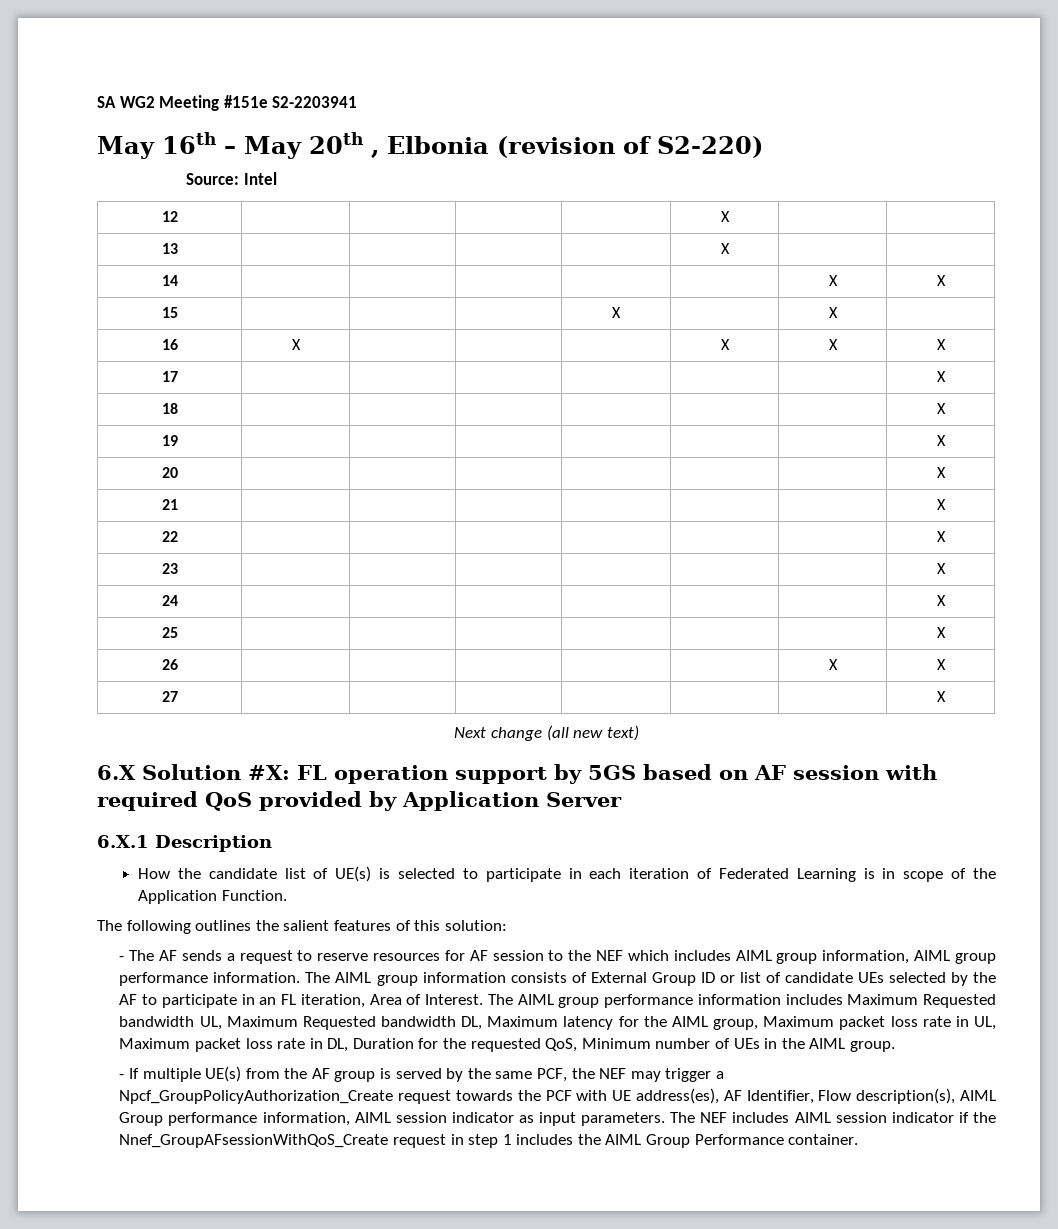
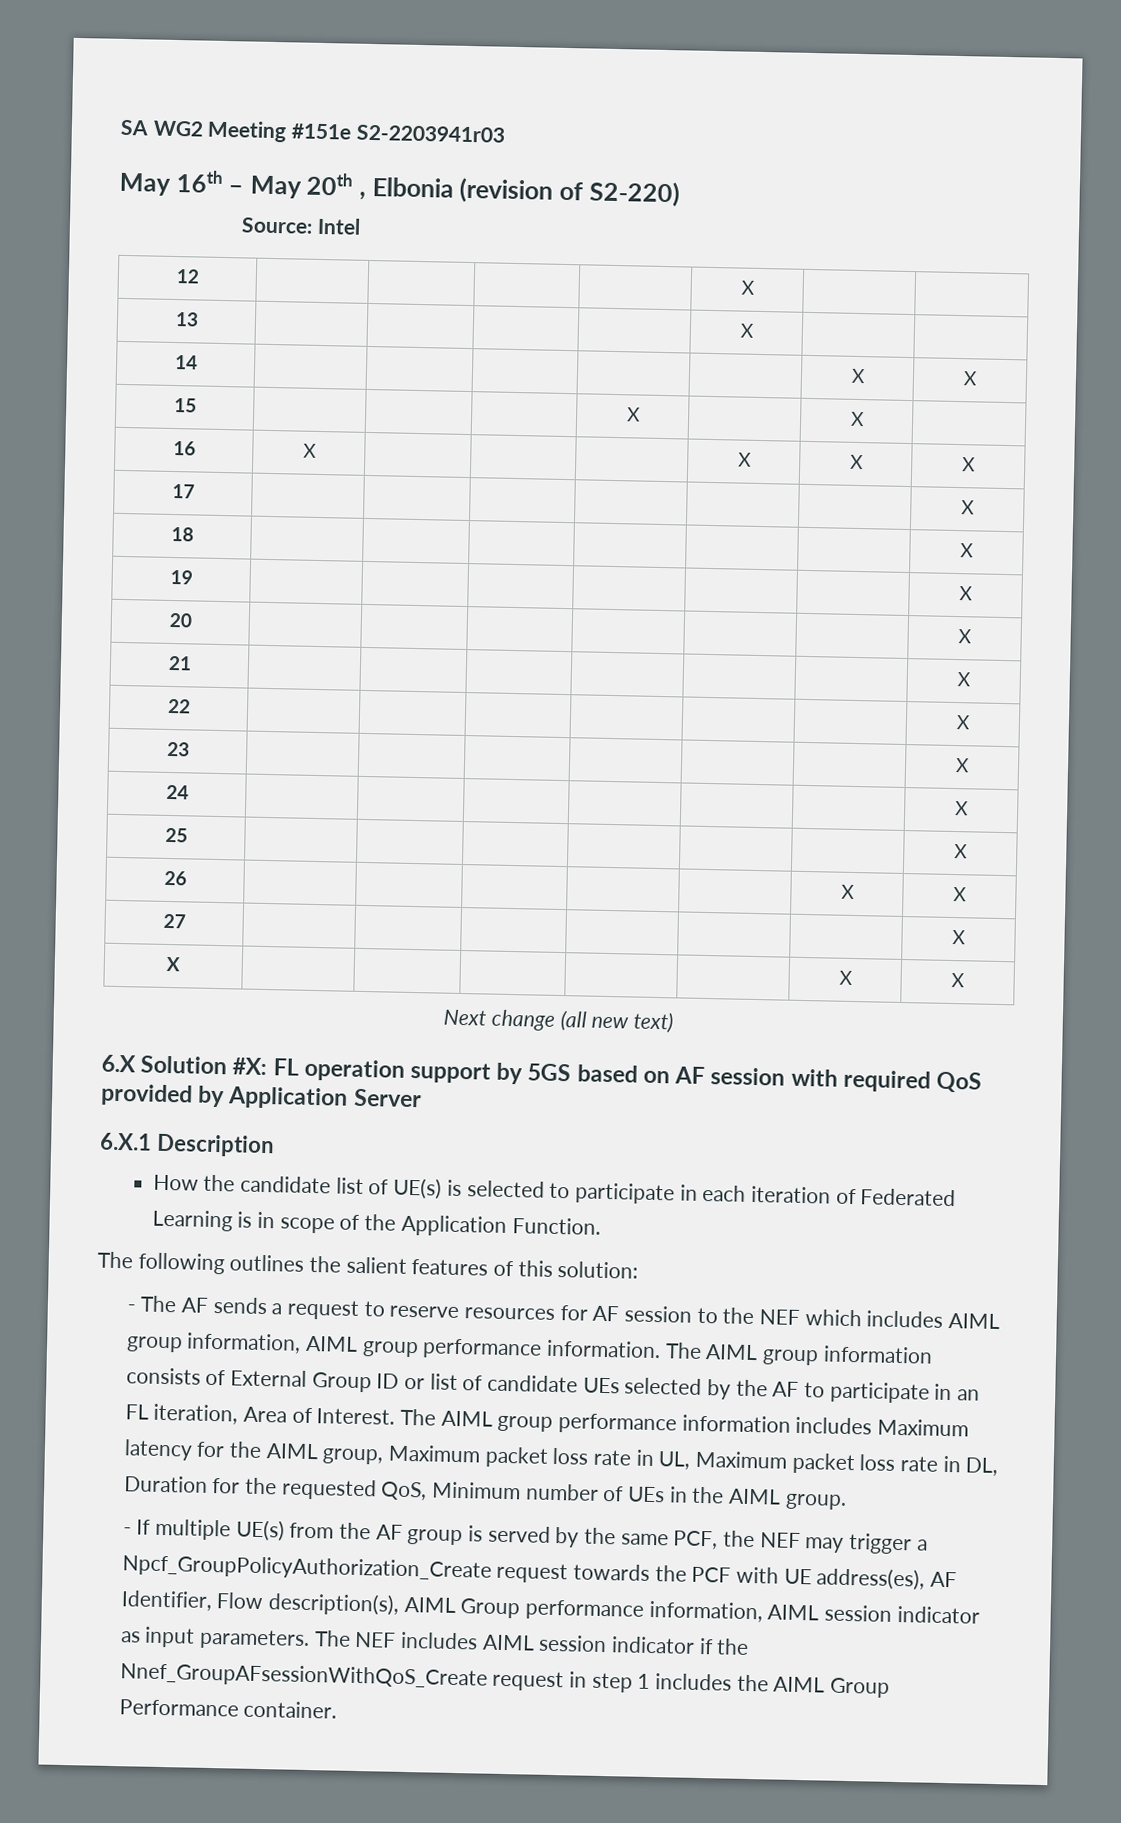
[272,96,358,108] S2-2203941 -> [355,124,505,143] S2-2203941r03
(946, 696) none -> [166,956,180,972] [838,970,853,985] [951,973,965,988] // X | | | | | | X | X
[923,994,996,1008] [119,1016,559,1030] Requested bandwidth UL, Maximum Requested bandwidth DL, Maximum -> (970, 1427) none

